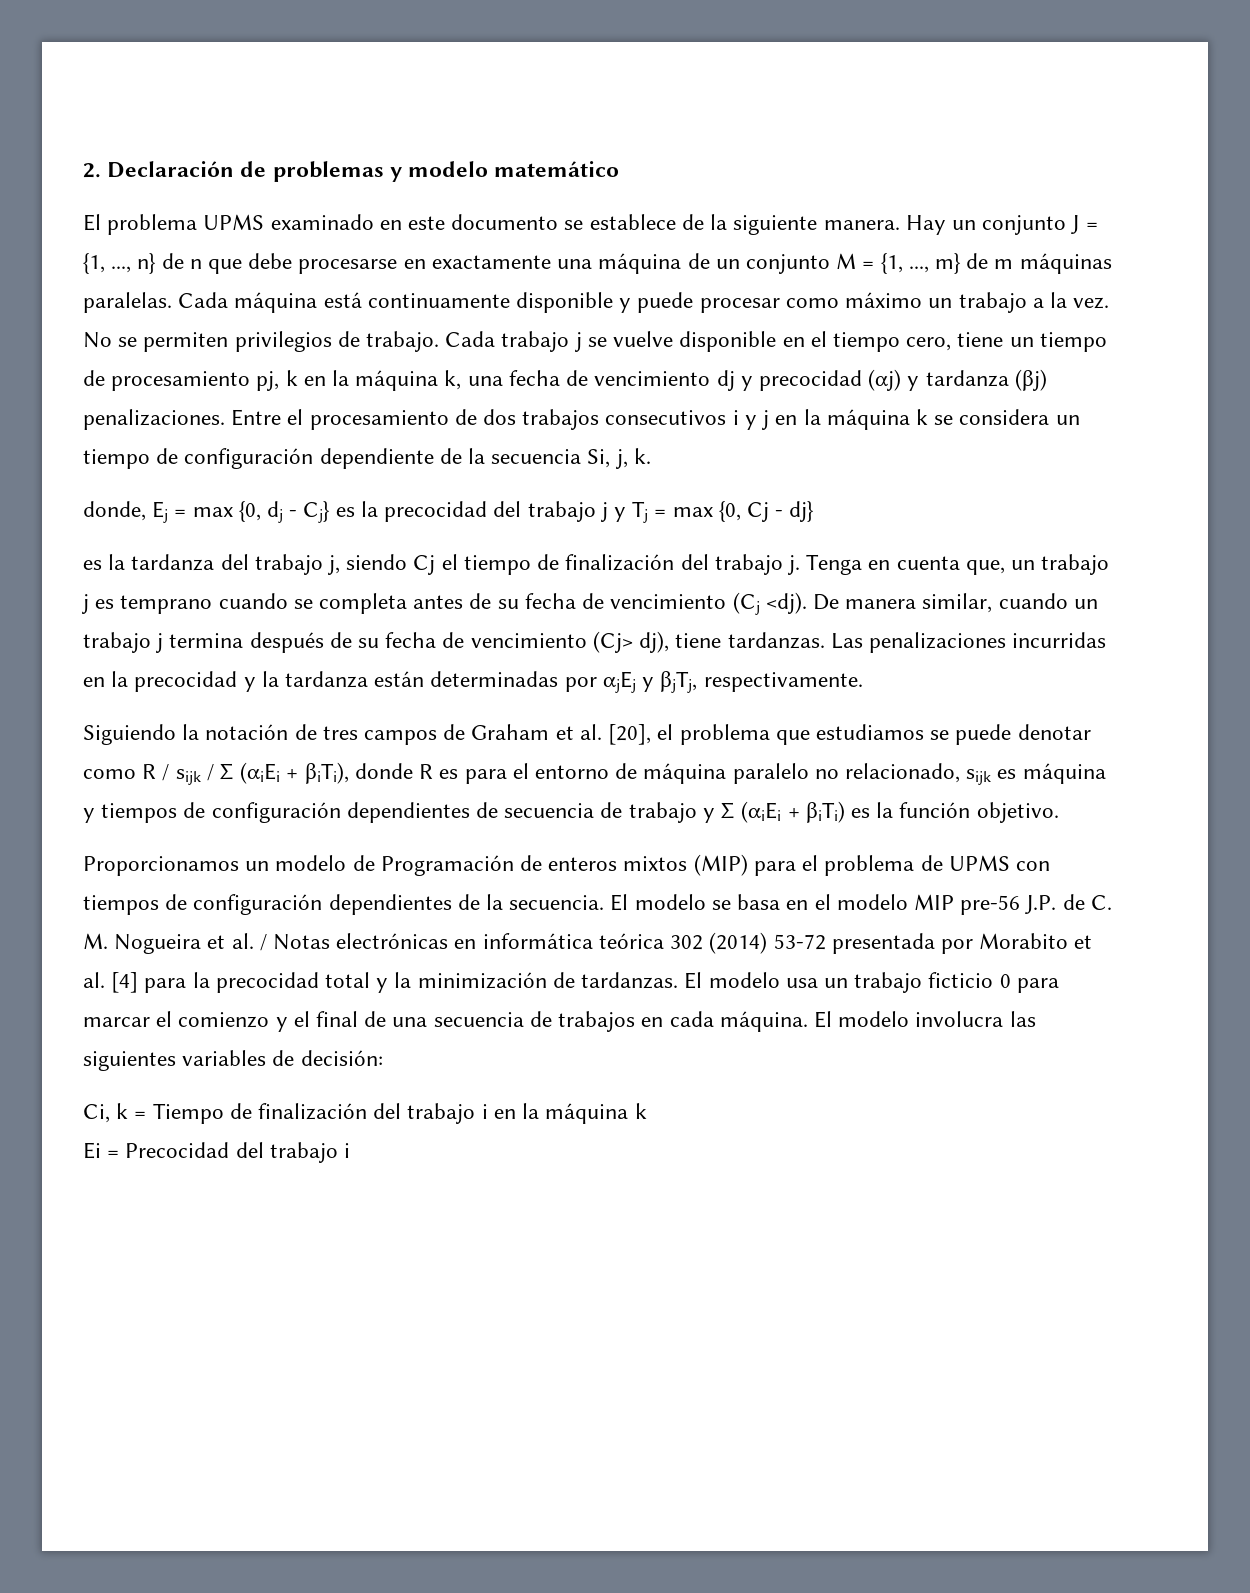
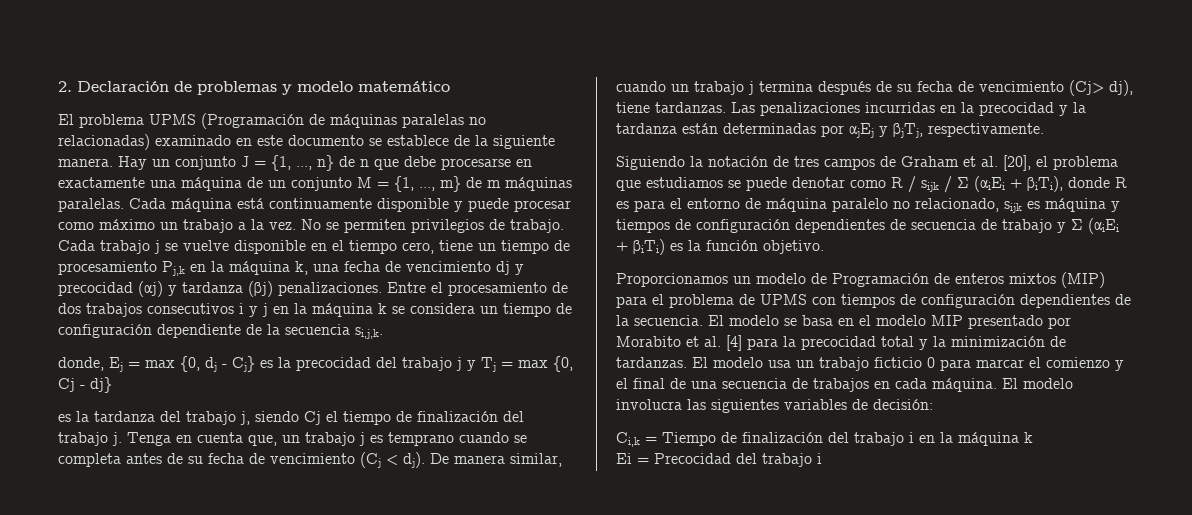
(265, 222) none -> [201,113,486,129] [58,134,150,150] (Programación de máquinas paralelas no relacionadas)
[256,370,298,391] pj, k -> [162,261,185,276] Pj,k
[587,448,651,469] Si, j, k. -> [355,327,383,339] si,j,k.
[765,592,807,614] <dj). -> [386,452,425,468] < dj).
[960,894,1112,915] [83,932,935,954] pre-56 J.P. de C. M. Nogueira et al. / Notas electrónicas en informática teórica 302 (2014) 53-72 presentada -> [968,315,1043,329] presentado
[83,1103,129,1123] Ci, k -> [616,432,640,447] Ci,k

